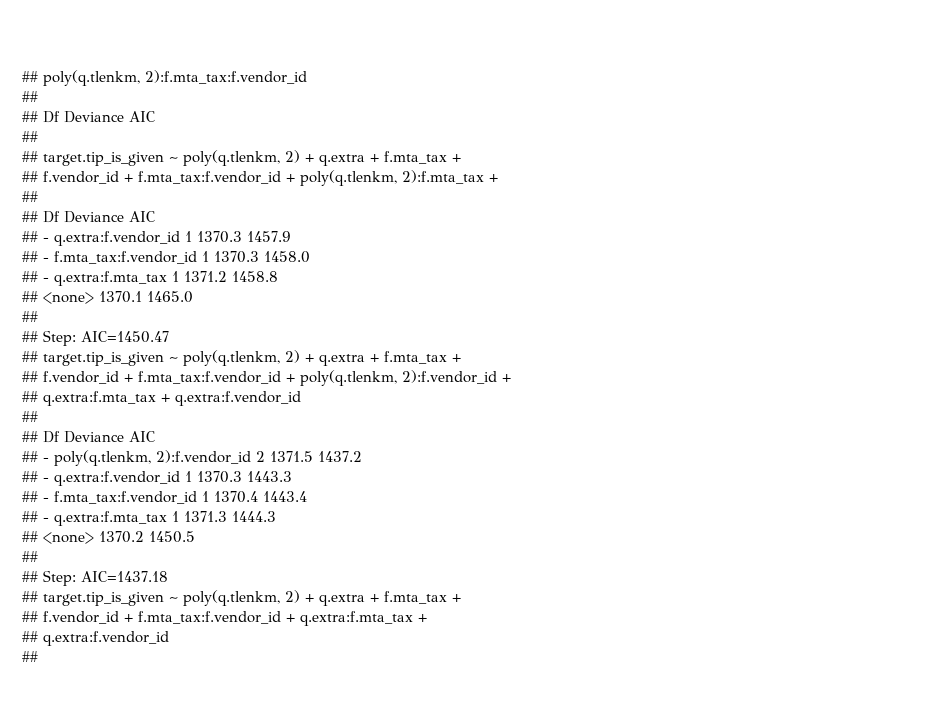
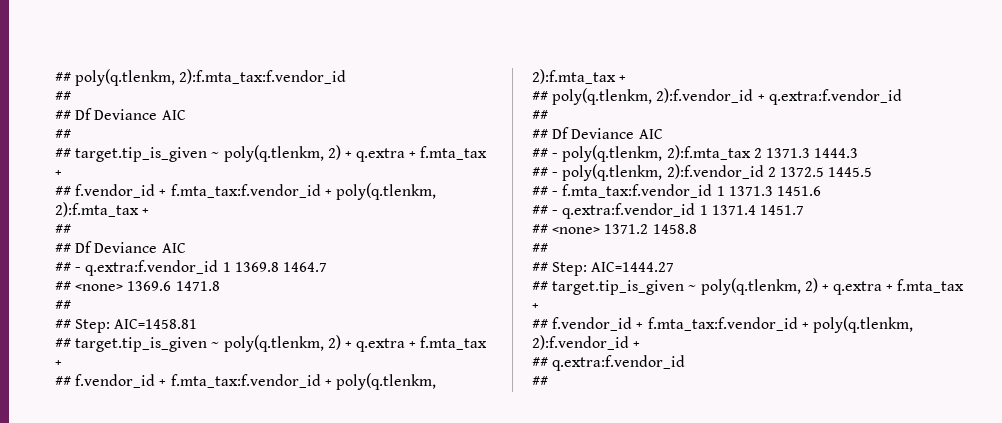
[197,231,291,243] [22,251,310,264] [22,271,278,286] [22,291,193,304] [22,311,38,322] [22,330,169,346] 1370.3 1457.9 // ## - f.mta_tax:f.vendor_id 1 1370.3 1458.0 // ## - q.extra:f.mta_tax 1 1371.2 1458.8 // ## <none> 1370.1 1465.0 // ## // ## Step: AIC=1450.47 -> [234,262,327,272] [55,281,220,291] [55,300,71,310] [55,319,198,333] [55,335,488,352] [55,360,62,367] [55,373,436,390] [532,69,627,84] [532,88,902,105] [532,110,548,120] [532,127,663,139] [532,145,859,162] [532,164,873,181] [532,184,821,198] [532,203,804,219] [532,224,697,234] [532,243,548,253] [532,262,675,276] 1369.8 1464.7 // ## <none> 1369.6 1471.8 // ## // ## Step: AIC=1458.81 // ## target.tip_is_given ~ poly(q.tlenkm, 2) + q.extra + f.mta_tax + // ## f.vendor_id + f.mta_tax:f.vendor_id + poly(q.tlenkm, 2):f.mta_tax + // ## poly(q.tlenkm, 2):f.vendor_id + q.extra:f.vendor_id // ## // ## Df Deviance AIC // ## - poly(q.tlenkm, 2):f.mta_tax 2 1371.3 1444.3 // ## - poly(q.tlenkm, 2):f.vendor_id 2 1372.5 1445.5 // ## - f.mta_tax:f.vendor_id 1 1371.3 1451.6 // ## - q.extra:f.vendor_id 1 1371.4 1451.7 // ## <none> 1371.2 1458.8 // ## // ## Step: AIC=1444.27
[43,391,301,406] [22,411,38,422] [22,431,155,443] [22,450,362,466] [22,471,292,486] [22,491,307,504] [22,511,276,526] [22,531,195,544] [22,551,38,562] [22,570,168,586] [22,590,461,606] [22,611,427,626] [22,631,169,646] [22,651,38,662] q.extra:f.mta_tax + q.extra:f.vendor_id // ## // ## Df Deviance AIC // ## - poly(q.tlenkm, 2):f.vendor_id 2 1371.5 1437.2 // ## - q.extra:f.vendor_id 1 1370.3 1443.3 // ## - f.mta_tax:f.vendor_id 1 1370.4 1443.4 // ## - q.extra:f.mta_tax 1 1371.3 1444.3 // ## <none> 1370.2 1450.5 // ## // ## Step: AIC=1437.18 // ## target.tip_is_given ~ poly(q.tlenkm, 2) + q.extra + f.mta_tax + // ## f.vendor_id + f.mta_tax:f.vendor_id + q.extra:f.mta_tax + // ## q.extra:f.vendor_id // ## -> [552,355,686,371] [532,376,548,386] q.extra:f.vendor_id // ##

